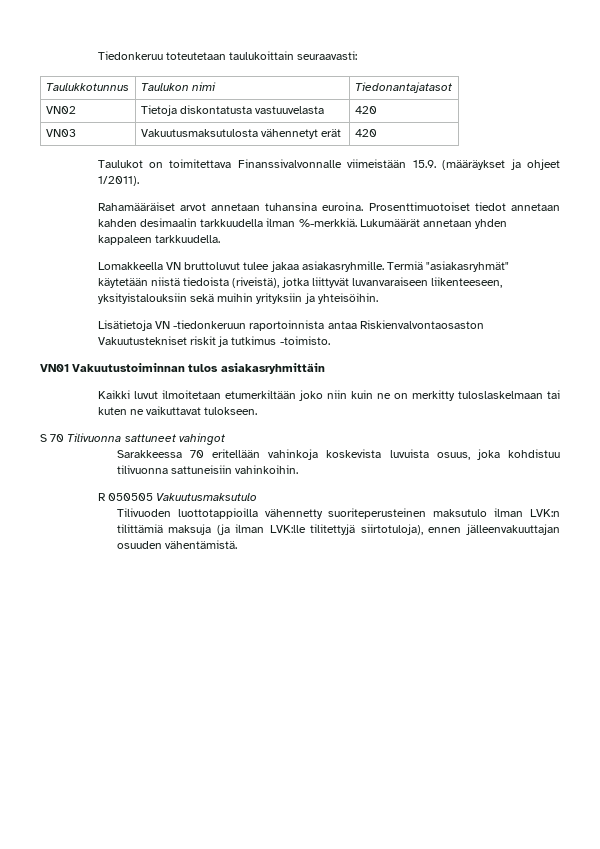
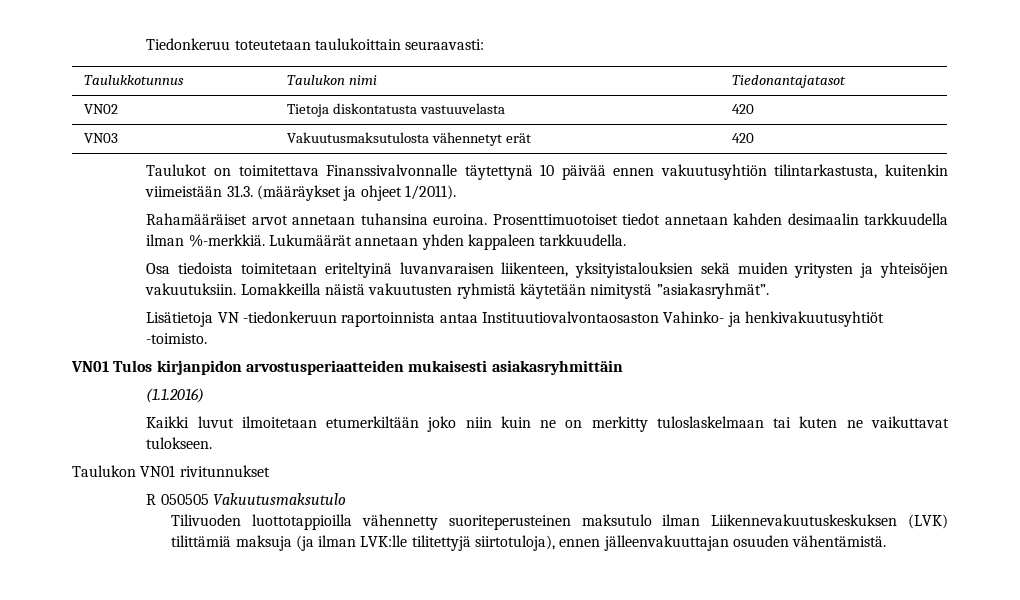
[347,159,436,168] viimeistään 15.9. -> [464,164,949,180] [145,185,253,197] täytettynä 10 päivää ennen vakuutusyhtiön tilintarkastusta, kuitenkin viimeistään 31.3.
[97,261,510,272] [97,277,503,288] [97,293,378,304] Lomakkeella VN bruttoluvut tulee jakaa asiakasryhmille. Termiä "asiakasryhmät" käytetään niistä tiedoista (riveistä), jotka liittyvät luvanvaraiseen liikenteeseen, yksityistalouksiin sekä muihin yrityksiin ja yhteisöihin. -> [146,262,948,278] [145,283,769,299] Osa tiedoista toimitetaan eriteltyinä luvanvaraisen liikenteen, yksityistalouksien sekä muiden yritysten ja yhteisöjen vakuutuksiin. Lomakkeilla näistä vakuutusten ryhmistä käytetään nimitystä ”asiakasryhmät”.
[359,320,484,329] [97,336,330,347] [40,363,219,372] Riskienvalvontaosaston Vakuutustekniset riskit ja tutkimus -toimisto. // VN01 Vakuutustoiminnan tulos -> [481,311,884,327] [146,333,208,344] [71,360,488,375] Instituutiovalvontaosaston Vahinko- ja henkivakuutusyhtiöt -toimisto. // VN01 Tulos kirjanpidon arvostusperiaatteiden mukaisesti
(325, 368) none -> [146,388,205,403] // (1.1.2016)
[40,433,225,445] [116,449,560,460] [116,465,299,474] S 70 Tilivuonna sattuneet vahingot // Sarakkeessa 70 eritellään vahinkoja koskevista luvuista osuus, joka kohdistuu tilivuonna sattuneisiin vahinkoihin. -> [72,465,270,477] Taulukon VN01 rivitunnukset
[530,509,560,517] LVK:n -> [711,514,949,529] Liikennevakuutuskeskuksen (LVK)

